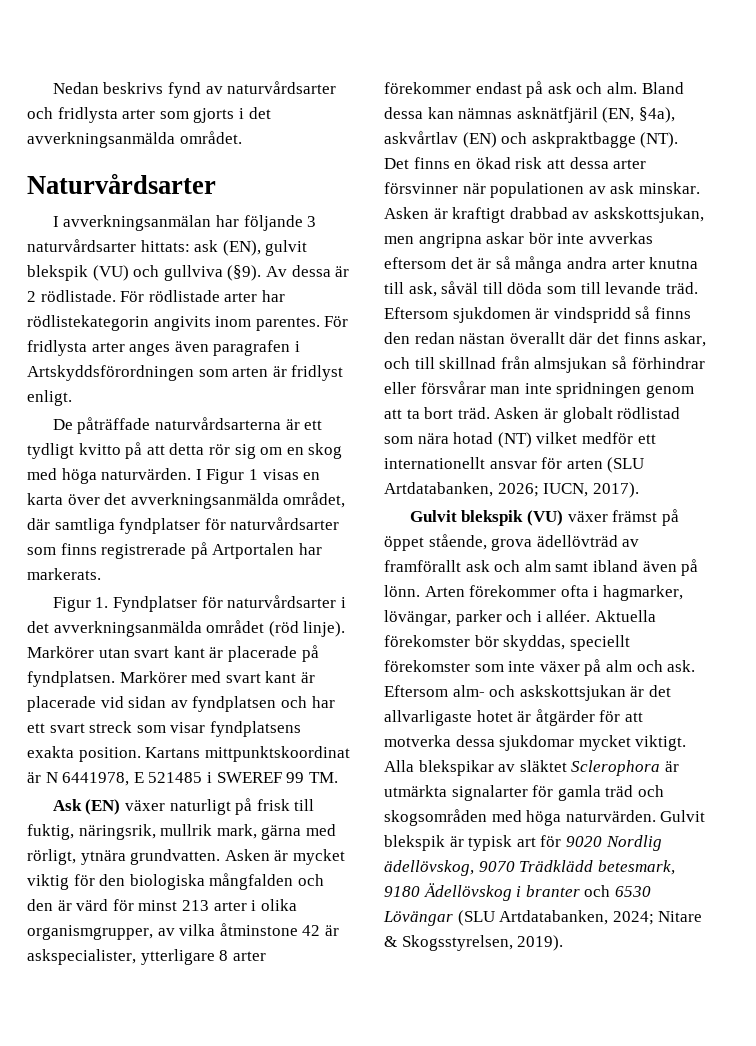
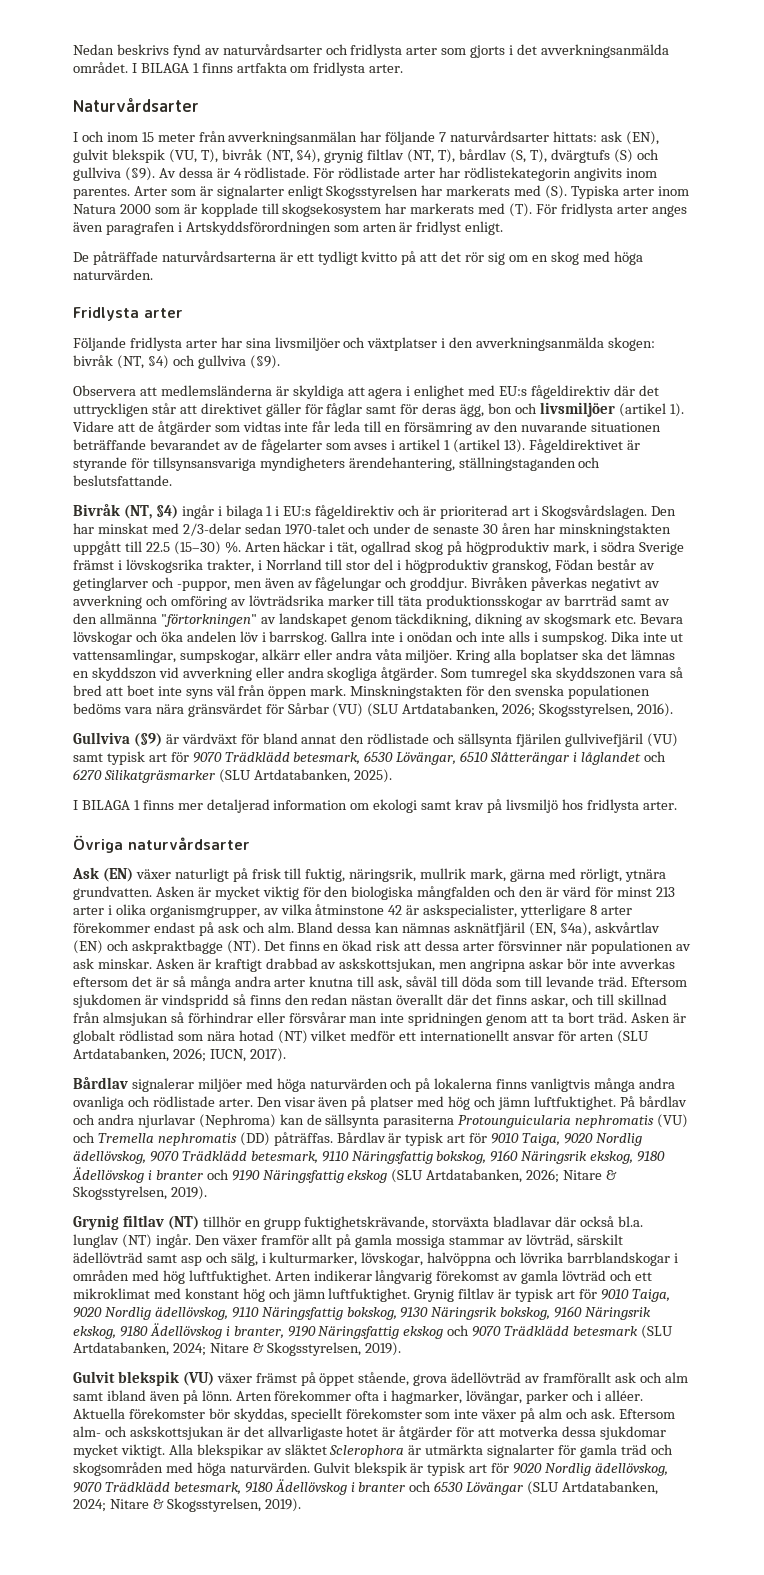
[27,173,216,194] [52,216,59,227] // Naturvårdsarter // I -> [131,62,404,76] [73,98,199,112] [73,131,226,142] I BILAGA 1 finns artfakta om fridlysta arter. // Naturvårdsarter // I och inom 15 meter från
[307,216,317,227] 3 -> [439,132,447,142] 7
[92,265,129,281] (VU) -> [168,149,633,163] (VU, T), bivråk (NT, §4), grynig filtlav (NT, T), bårdlav (S, T), dvärgtufs (S)
[27,291,36,302] 2 -> [233,168,242,178] 4
(320, 324) none -> [133,185,689,199] [73,203,533,217] Arter som är signalarter enligt Skogsstyrelsen har markerats med (S). Typiska arter inom Natura 2000 som är kopplade till skogsekosystem har markerats med (T).
[169,443,205,455] detta -> [441,251,462,262] det
[195,469,321,484] [27,492,346,509] [27,517,340,534] [27,542,322,559] [27,568,101,580] [52,595,346,612] [27,620,346,637] [27,645,319,662] [27,671,315,687] [27,696,335,712] [27,721,301,737] [27,746,350,762] [27,772,338,786] I Figur 1 visas en karta över det avverkningsanmälda området, där samtliga fyndplatser för naturvårdsarter som finns registrerade på Artportalen har markerats. // Figur 1. Fyndplatser för naturvårdsarter i det avverkningsanmälda området (röd linje). Markörer utan svart kant är placerade på fyndplatsen. Markörer med svart kant är placerade vid sidan av fyndplatsen och har ett svart streck som visar fyndplatsens exakta position. Kartans mittpunktskoordinat är N 6441978, E 521485 i SWEREF 99 TM. -> [73,307,183,321] [73,337,656,351] [73,355,280,369] [73,385,659,399] [73,402,684,417] [73,421,661,435] [73,439,640,453] [73,457,601,471] [73,475,172,486] [73,504,676,519] [73,523,671,537] [73,541,684,555] [73,559,655,573] [73,577,660,591] [73,595,670,609] [73,613,684,627] [73,631,684,645] [72,649,675,663] [73,667,683,681] [73,685,650,699] [73,703,674,717] [73,732,678,747] [73,751,666,765] [73,769,392,783] [73,799,677,813] [73,835,250,853] // Fridlysta arter // Följande fridlysta arter har sina livsmiljöer och växtplatser i den avverkningsanmälda skogen: bivråk (NT, §4) och gullviva (§9). // Observera att medlemsländerna är skyldiga att agera i enlighet med EU:s fågeldirektiv där det uttryckligen står att direktivet gäller för fåglar samt för deras ägg, bon och livsmiljöer (artikel 1). Vidare att de åtgärder som vidtas inte får leda till en försämring av den nuvarande situationen beträffande bevarandet av de fågelarter som avses i artikel 1 (artikel 13). Fågeldirektivet är styrande för tillsynsansvariga myndigheters ärendehantering, ställningstaganden och beslutsfattande. // Bivråk (NT, §4) ingår i bilaga 1 i EU:s fågeldirektiv och är prioriterad art i Skogsvårdslagen. Den har minskat med 2/3-delar sedan 1970-talet och under de senaste 30 åren har minskningstakten uppgått till 22.5 (15–30) %. Arten häckar i tät, ogallrad skog på högproduktiv mark, i södra Sverige främst i lövskogsrika trakter, i Norrland till stor del i högproduktiv granskog, Födan består av getinglarver och -puppor, men även av fågelungar och groddjur. Bivråken påverkas negativt av avverkning och omföring av lövträdsrika marker till täta produktionsskogar av barrträd samt av den allmänna "förtorkningen" av landskapet genom täckdikning, dikning av skogsmark etc. Bevara lövskogar och öka andelen löv i barrskog. Gallra inte i onödan och inte alls i sumpskog. Dika inte ut vattensamlingar, sumpskogar, alkärr eller andra våta miljöer. Kring alla boplatser ska det lämnas en skyddszon vid avverkning eller andra skogliga åtgärder. Som tumregel ska skyddszonen vara så bred att boet inte syns väl från öppen mark. Minskningstakten för den svenska populationen bedöms vara nära gränsvärdet för Sårbar (VU) (SLU Artdatabanken, 2026; Skogsstyrelsen, 2016). // Gullviva (§9) är värdväxt för bland annat den rödlistade och sällsynta fjärilen gullvivefjäril (VU) samt typisk art för 9070 Trädklädd betesmark, 6530 Lövängar, 6510 Slåtterängar i låglandet och 6270 Silikatgräsmarker (SLU Artdatabanken, 2025). // I BILAGA 1 finns mer detaljerad information om ekologi samt krav på livsmiljö hos fridlysta arter. // Övriga naturvårdsarter
(639, 490) none -> [73,1077,675,1092] [73,1096,687,1110] [73,1114,689,1128] [73,1132,642,1146] [73,1150,666,1164] [72,1167,618,1183] [73,1186,207,1200] [73,1215,644,1230] [73,1234,623,1248] [73,1252,678,1266] [73,1270,652,1284] [73,1288,670,1302] [73,1306,652,1320] [73,1323,673,1339] [73,1342,401,1356] // Bårdlav signalerar miljöer med höga naturvärden och på lokalerna finns vanligtvis många andra ovanliga och rödlistade arter. Den visar även på platser med hög och jämn luftfuktighet. På bårdlav och andra njurlavar (Nephroma) kan de sällsynta parasiterna Protounguicularia nephromatis (VU) och Tremella nephromatis (DD) påträffas. Bårdlav är typisk art för 9010 Taiga, 9020 Nordlig ädellövskog, 9070 Trädklädd betesmark, 9110 Näringsfattig bokskog, 9160 Näringsrik ekskog, 9180 Ädellövskog i branter och 9190 Näringsfattig ekskog (SLU Artdatabanken, 2026; Nitare & Skogsstyrelsen, 2019). // Grynig filtlav (NT) tillhör en grupp fuktighetskrävande, storväxta bladlavar där också bl.a. lunglav (NT) ingår. Den växer framför allt på gamla mossiga stammar av lövträd, särskilt ädellövträd samt asp och sälg, i kulturmarker, lövskogar, halvöppna och lövrika barrblandskogar i områden med hög luftfuktighet. Arten indikerar långvarig förekomst av gamla lövträd och ett mikroklimat med konstant hög och jämn luftfuktighet. Grynig filtlav är typisk art för 9010 Taiga, 9020 Nordlig ädellövskog, 9110 Näringsfattig bokskog, 9130 Näringsrik bokskog, 9160 Näringsrik ekskog, 9180 Ädellövskog i branter, 9190 Näringsfattig ekskog och 9070 Trädklädd betesmark (SLU Artdatabanken, 2024; Nitare & Skogsstyrelsen, 2019).

